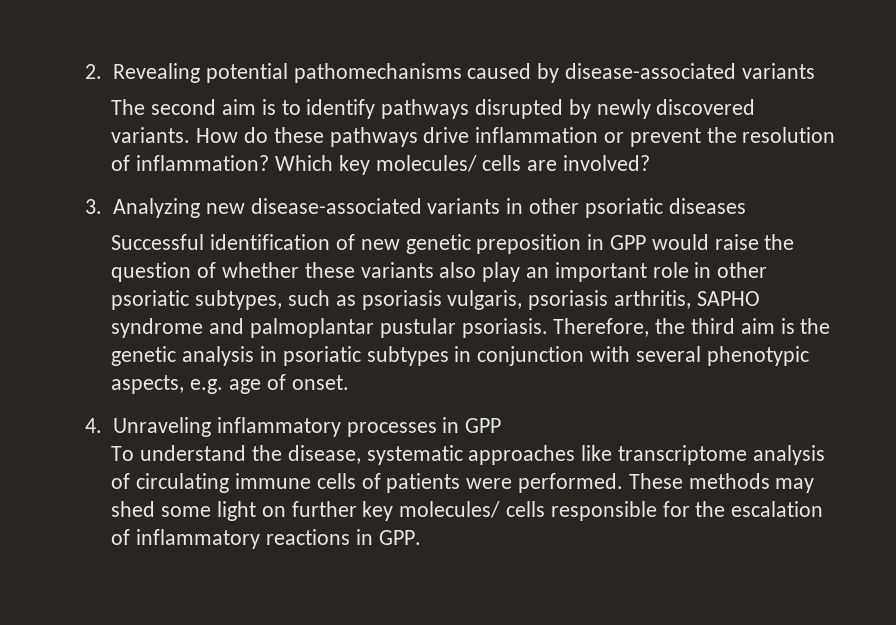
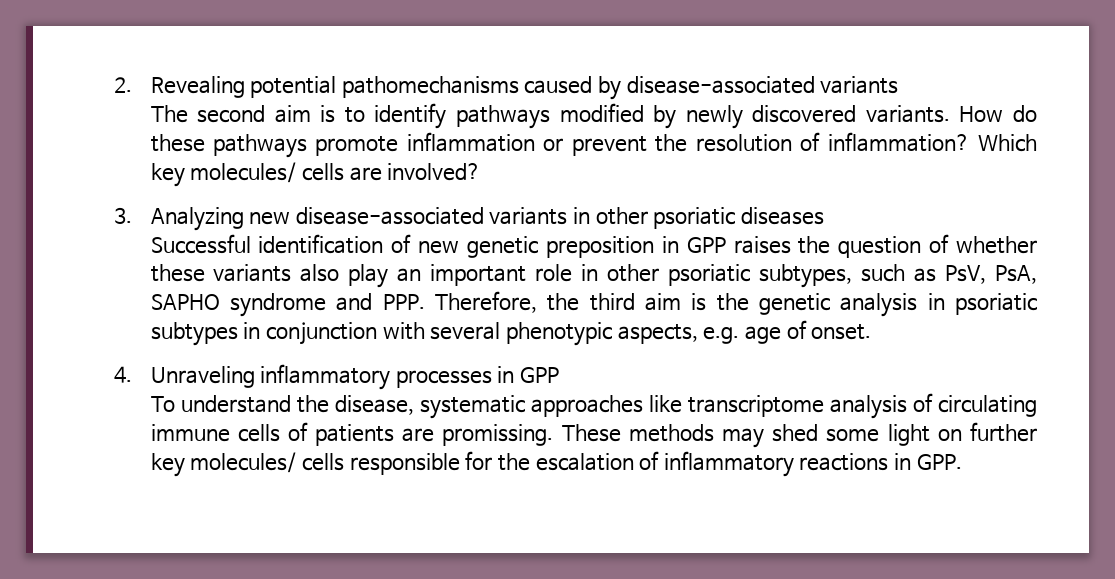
[475,99,564,119] disrupted -> [559,103,644,123] modified
[423,127,470,143] drive -> [315,136,399,156] promote
[651,234,759,250] would raise -> [733,236,791,254] raises
[361,290,760,310] [111,318,548,338] psoriasis vulgaris, psoriasis arthritis, SAPHO syndrome and palmoplantar pustular psoriasis. -> [945,265,1037,284] [150,293,425,317] PsV, PsA, SAPHO syndrome and PPP.
[466,473,624,493] were performed. -> [402,424,554,446] are promissing.

